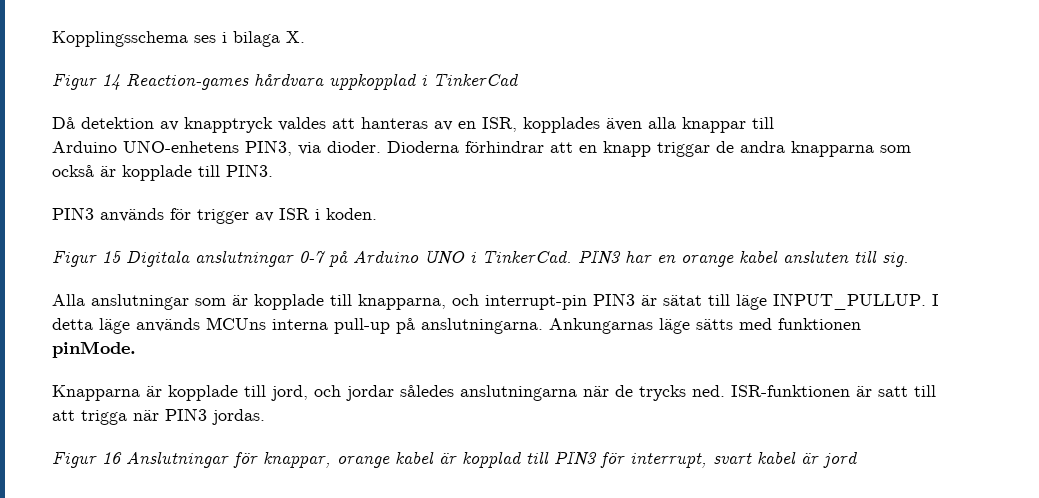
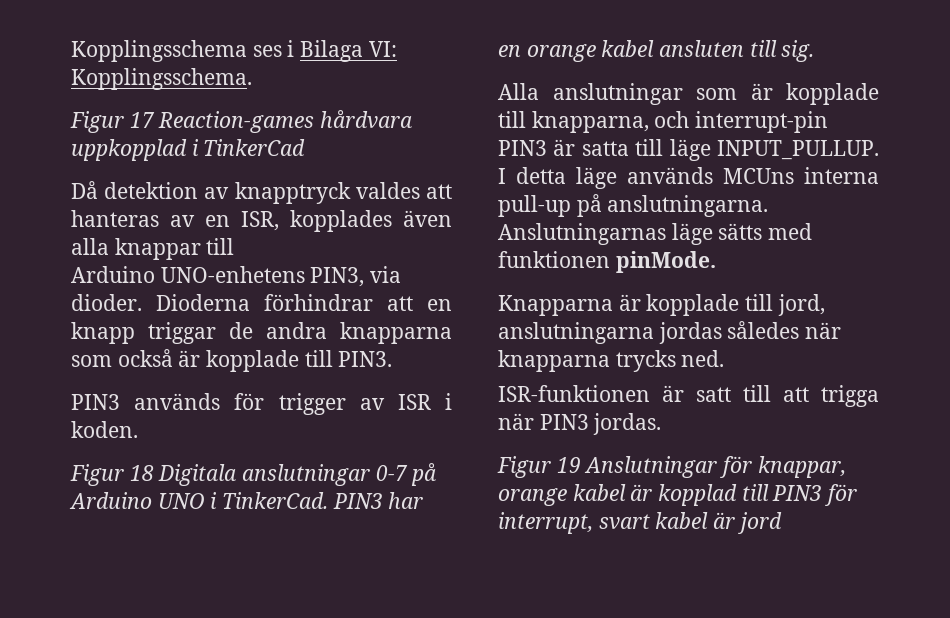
[233,31,305,47] [52,73,120,90] bilaga X. // Figur 14 -> [300,40,397,62] [71,68,252,90] [70,111,155,133] Bilaga VI: Kopplingsschema. // Figur 17
[102,251,122,263] 15 -> [129,465,154,481] 18
[663,295,702,306] sätat -> [581,141,629,156] satta
[549,318,653,334] Ankungarnas -> [498,223,666,245] Anslutningarnas
[314,385,633,401] och jordar således anslutningarna när de -> [498,321,842,344] [498,350,610,372] anslutningarna jordas således när knapparna
(725, 391) none -> (725, 358) //
[102,452,122,464] 16 -> [556,457,581,473] 19

